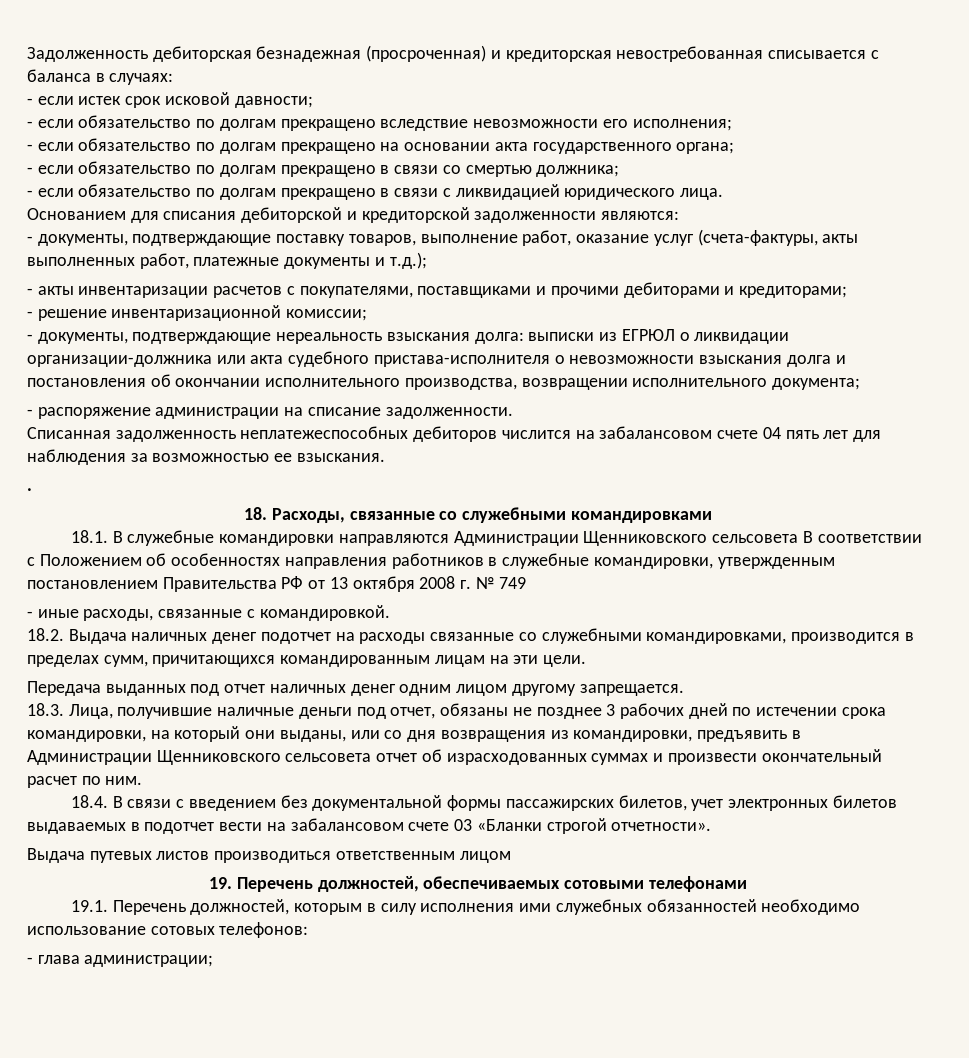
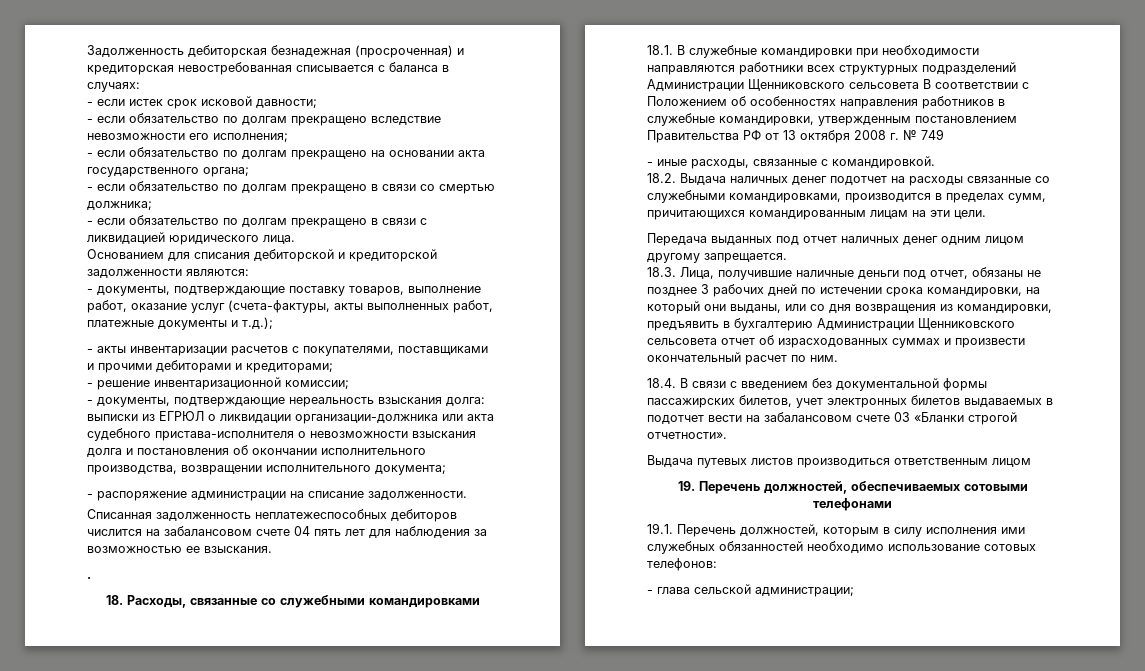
[338,534,449,546] направляются -> [856,45,979,58] [647,62,1016,75] при необходимости направляются работники всех структурных подразделений
(801, 734) none -> [734,318,813,331] бухгалтерию
(80, 959) none -> [694,584,751,594] сельской

